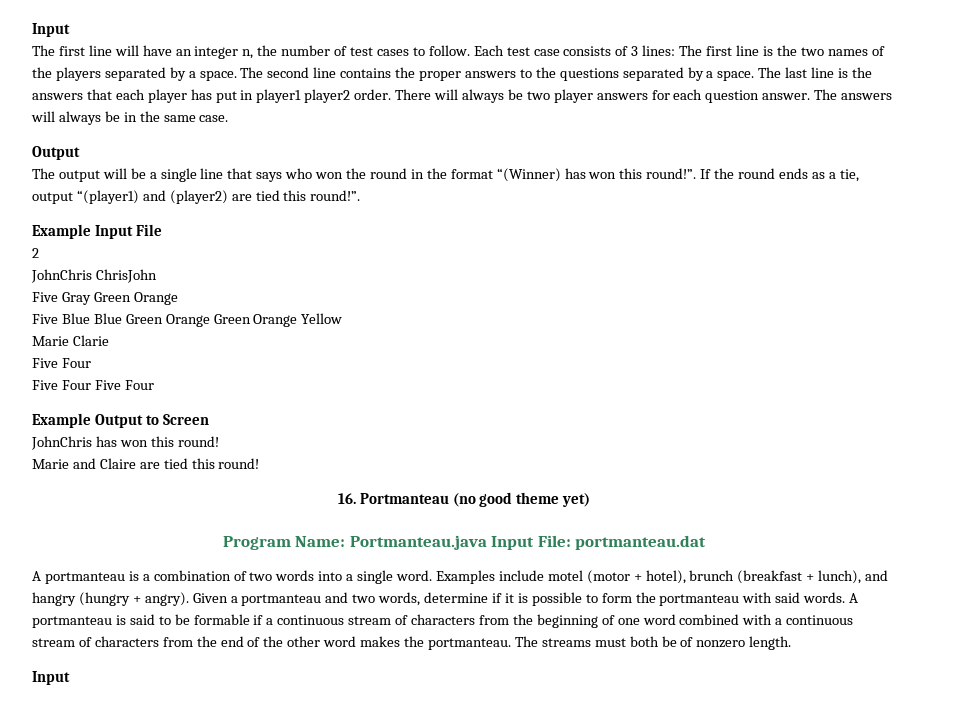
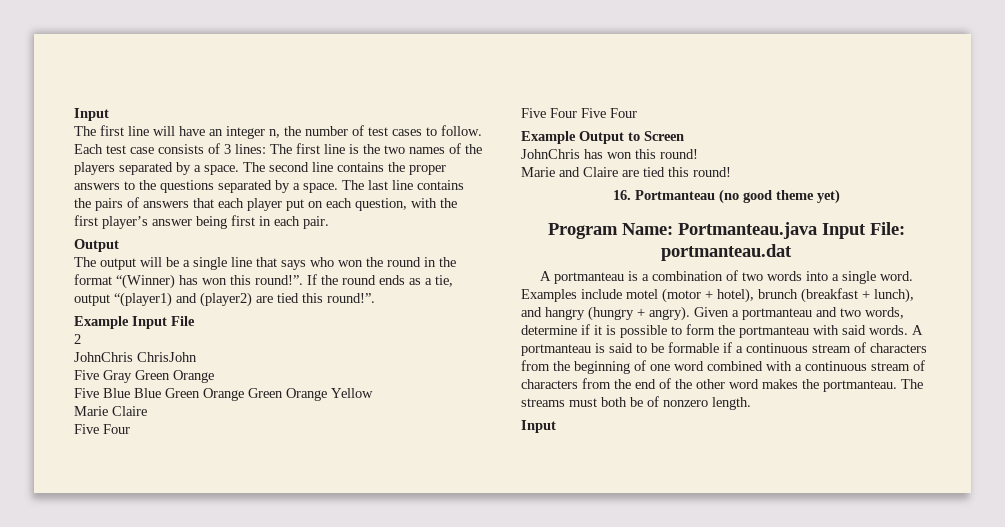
[838,67,872,78] [32,89,893,103] [31,111,229,125] is the answers that each player has put in player1 player2 order. There will always be two player answers for each question answer. The answers will always be in the same case. -> [417,180,464,190] [74,197,457,211] [74,215,329,229] contains the pairs of answers that each player put on each question, with the first player’s answer being first in each pair.
[72,335,109,346] Clarie -> [112,406,147,416] Claire

